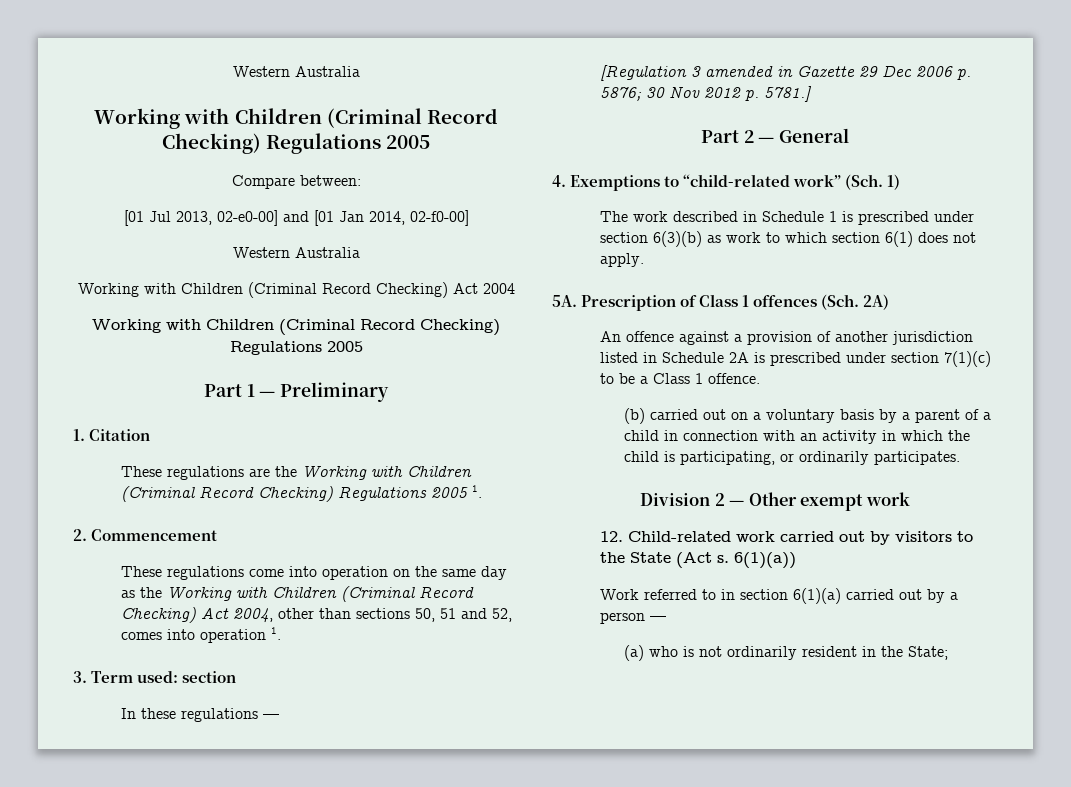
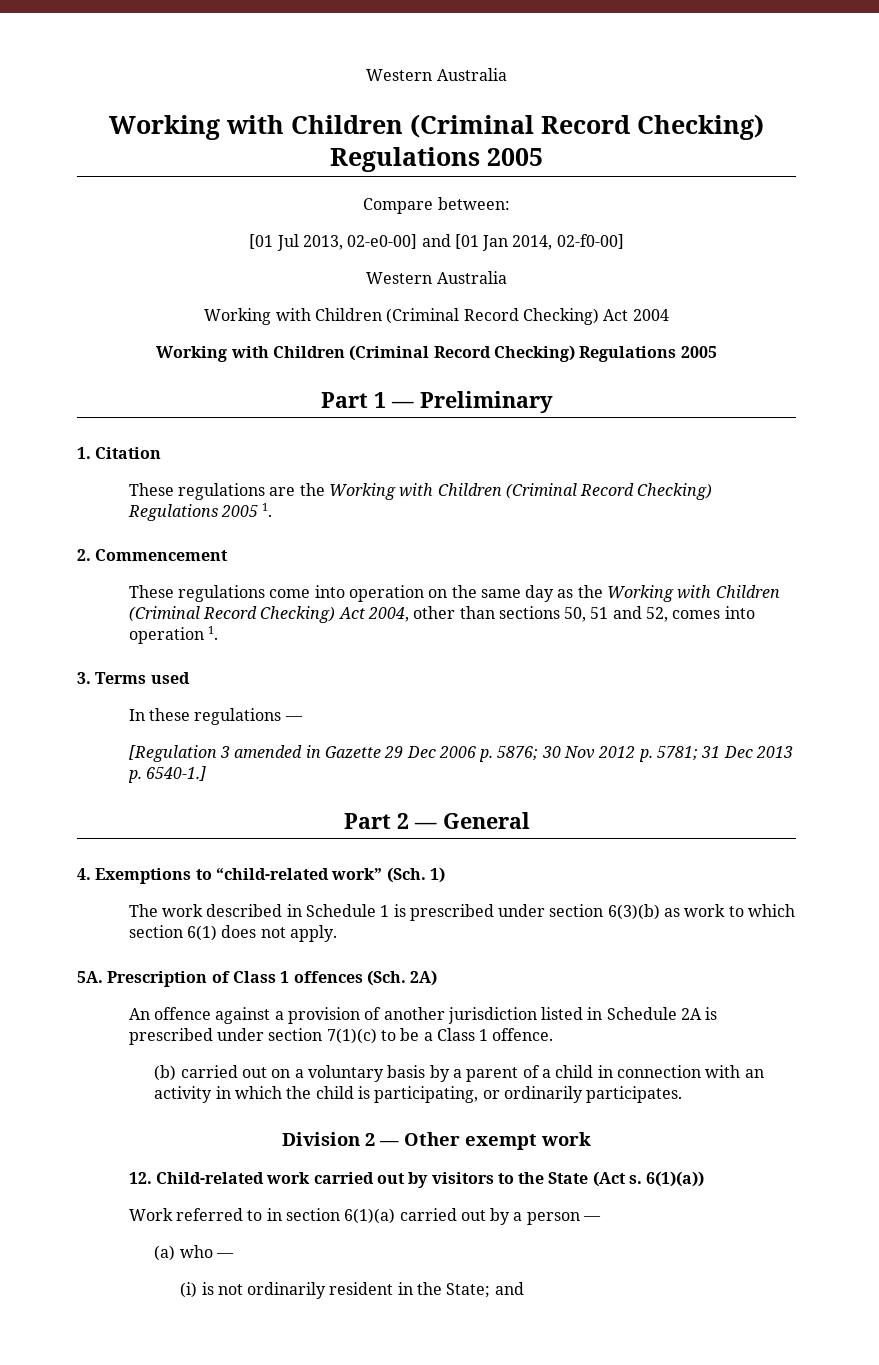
[91,671,237,683] Term used: section -> [95,672,190,684] Terms used
[763,86,812,102] 5781.] -> [657,746,794,761] [127,766,206,783] 5781; 31 Dec 2013 p. 6540-1.]
(678, 651) none -> [216,1253,235,1258] [180,1282,198,1298] — // (i)
(948, 653) none -> [494,1282,524,1295] and

